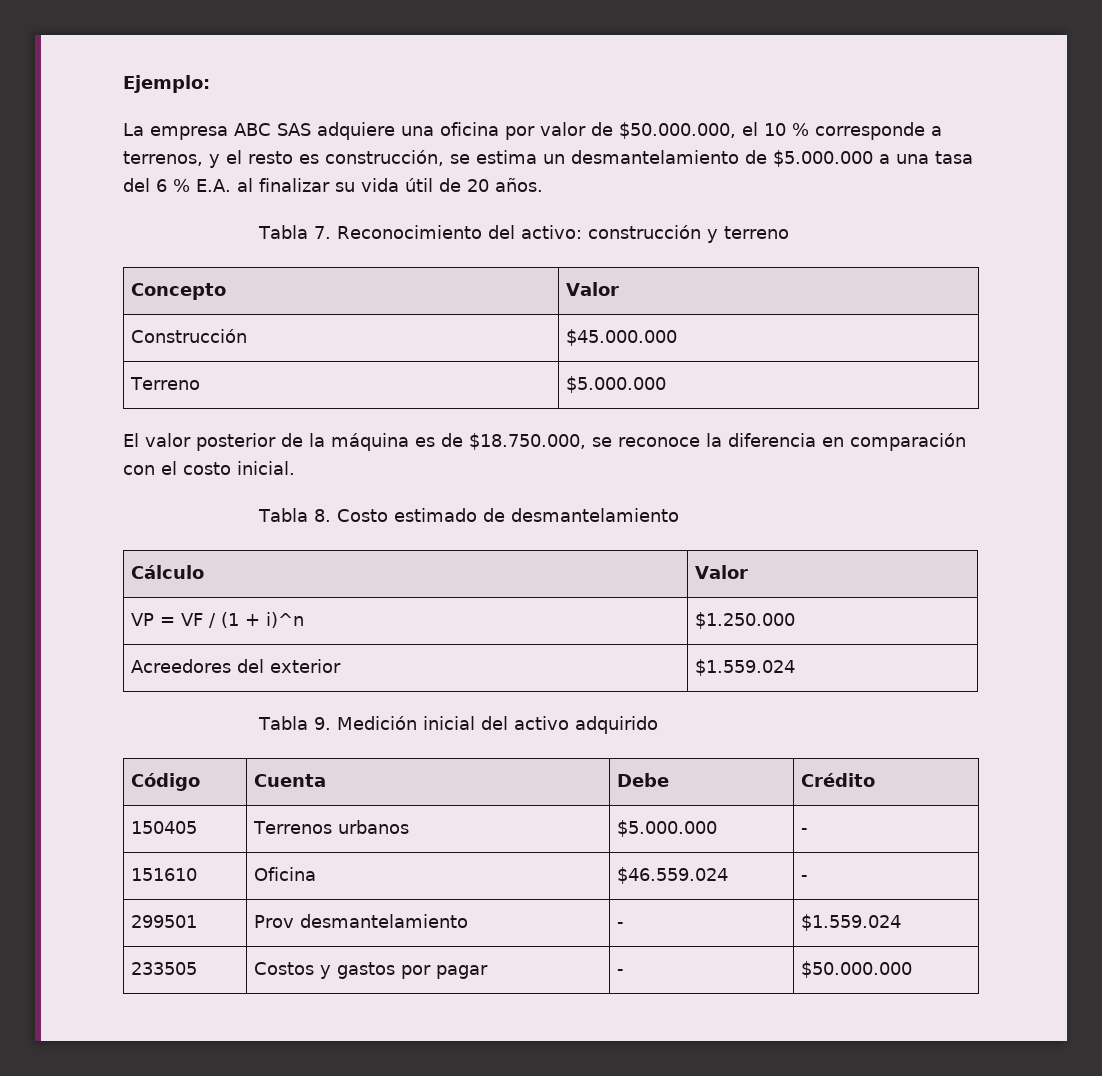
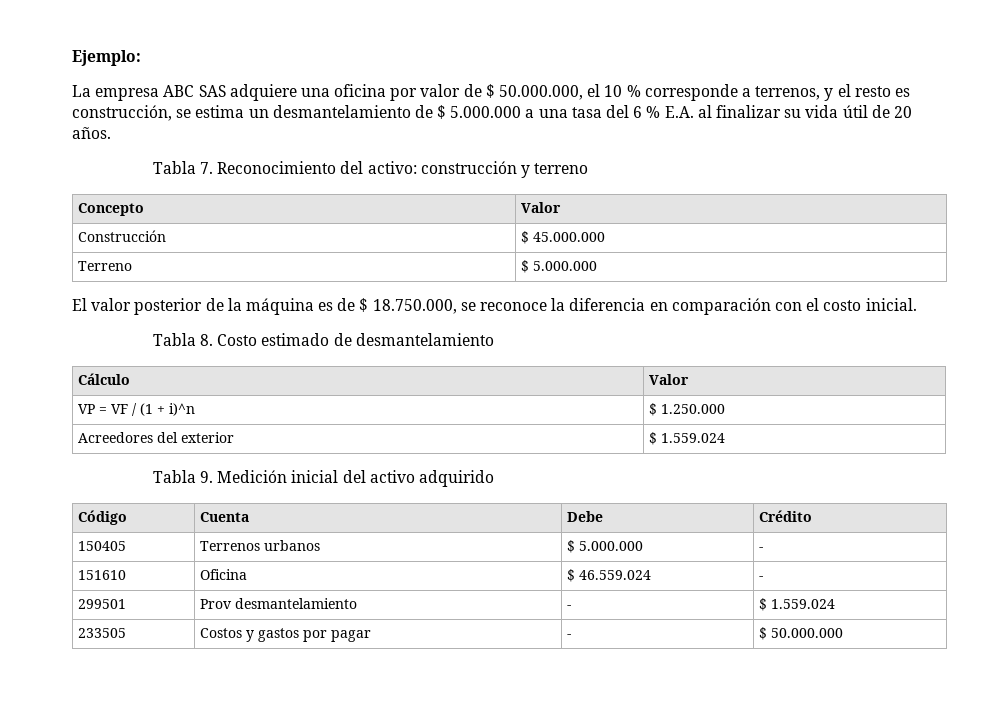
[619,122,736,139] $50.000.000, -> [485,84,584,100] $ 50.000.000,
[773,150,873,167] $5.000.000 -> [437,105,522,119] $ 5.000.000
[565,329,677,346] $45.000.000 -> [521,231,606,244] $ 45.000.000
[565,376,666,393] $5.000.000 -> [521,260,598,273] $ 5.000.000
[469,433,586,450] $18.750.000, -> [359,298,457,314] $ 18.750.000,
[694,612,795,629] $1.250.000 -> [649,403,726,416] $ 1.250.000
[694,659,795,676] $1.559.024 -> [649,432,726,445] $ 1.559.024
[616,820,717,837] $5.000.000 -> [567,540,644,553] $ 5.000.000
[616,867,728,884] $46.559.024 -> [567,569,652,582] $ 46.559.024
[800,914,901,931] $1.559.024 -> [759,598,836,611] $ 1.559.024
[800,961,912,978] $50.000.000 -> [759,627,844,640] $ 50.000.000

